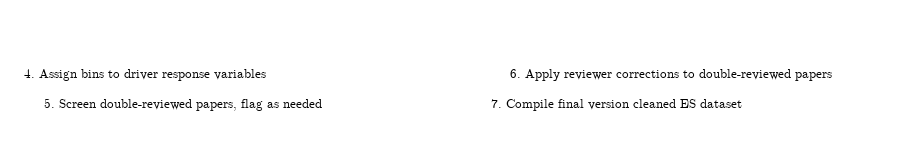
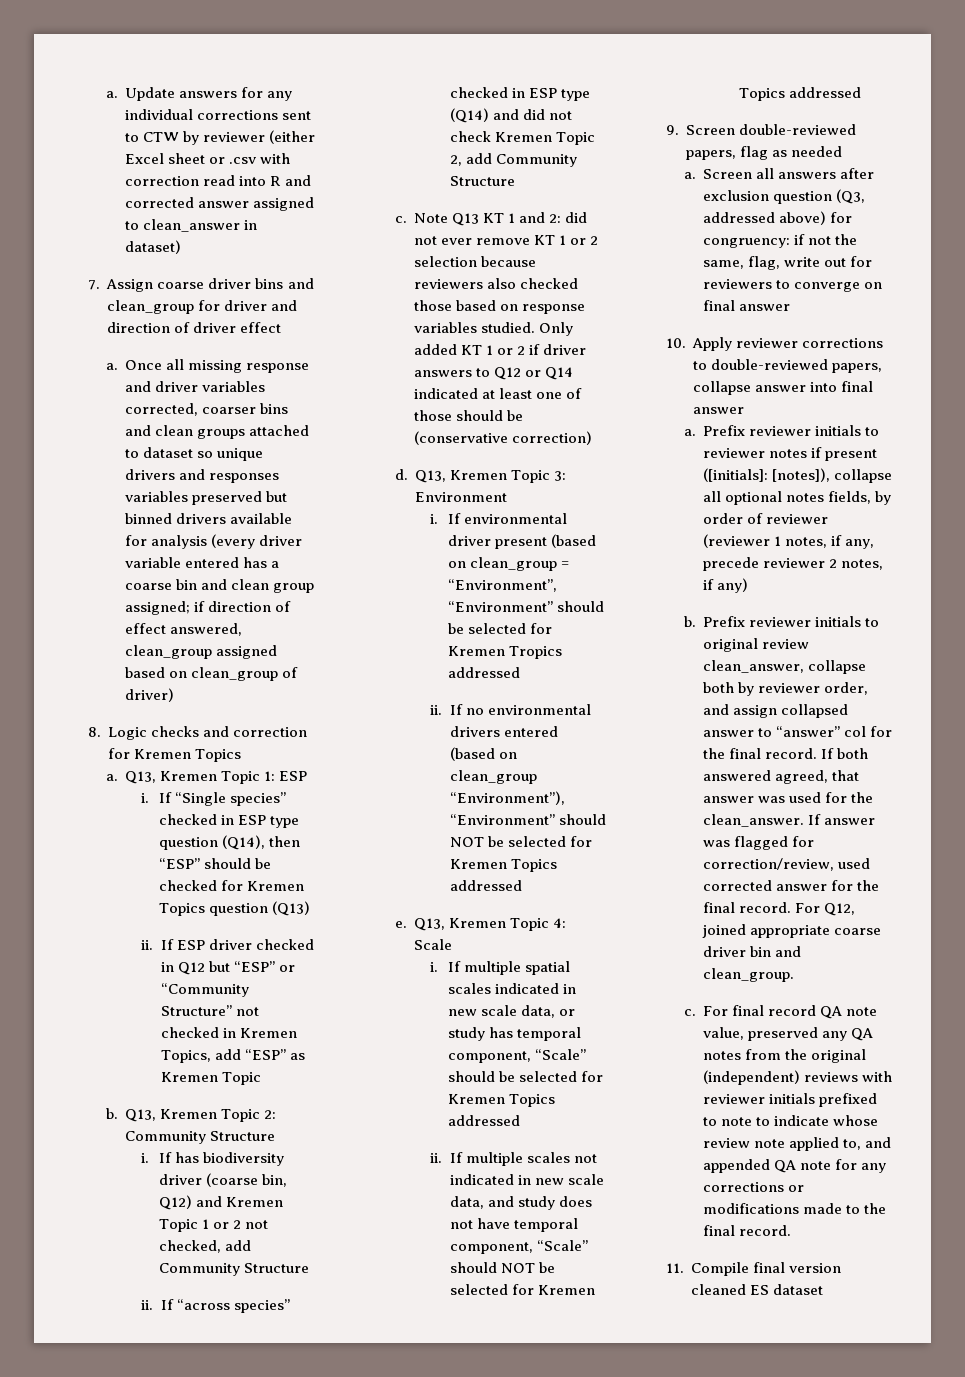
[24,69,266,81] [43,98,55,108] 4. Assign bins to driver response variables // 5. -> [105,87,293,101] [125,109,312,120] [125,130,316,145] [125,153,291,164] [125,175,312,186] [125,197,315,211] [125,219,258,232] [125,240,182,254] [87,278,314,292] [107,300,298,314] [107,322,282,333] [105,359,310,373] [125,381,266,392] [125,403,289,416] [125,425,310,439] [125,447,264,461] [125,469,280,483] [125,491,288,505] [125,513,293,524] [125,534,303,549] [125,557,280,568] [125,579,315,593] [125,601,292,615] [125,623,243,636] [125,645,278,659] [125,667,299,681] [125,688,175,702] [87,726,308,740] [108,748,242,762] [105,771,308,784] [141,792,287,806] [159,814,300,828] [159,835,301,850] [159,858,272,869] [159,880,305,891] [159,901,311,916] [141,939,314,950] [160,961,295,975] [160,983,249,997] [160,1005,259,1016] [160,1027,297,1038] [160,1049,305,1063] [160,1072,261,1085] [105,1108,277,1122] [125,1131,276,1144] [141,1152,285,1166] [159,1173,288,1187] [159,1195,284,1210] [159,1219,269,1232] [159,1240,252,1253] [159,1263,310,1276] [141,1299,290,1313] [449,87,590,101] [449,108,572,123] [449,131,595,145] [449,153,577,167] [449,176,515,186] [394,212,588,226] [414,235,599,245] [414,256,537,267] [414,278,579,289] [414,300,586,314] [414,322,574,336] [414,344,587,355] [414,367,574,380] [414,388,583,399] [414,410,524,421] [414,431,593,445] [394,469,567,483] [415,492,508,502] [430,513,568,524] [448,534,597,549] [448,557,570,571] [448,579,558,592] [448,601,605,612] [448,623,553,634] [448,646,563,659] [448,667,521,678] [430,704,591,715] [449,726,558,737] [449,747,517,761] [449,770,537,784] [449,791,565,805] [449,814,606,825] [449,836,592,847] [449,859,557,872] [449,880,522,891] [394,918,567,931] [414,939,453,950] [430,961,571,975] [448,983,577,994] [448,1005,576,1018] [448,1027,582,1041] [448,1049,587,1063] [448,1071,604,1082] [448,1094,556,1107] [448,1115,521,1126] [430,1152,597,1166] [449,1174,604,1185] [449,1196,592,1210] [449,1218,578,1232] [449,1240,588,1254] [449,1262,555,1273] [449,1284,595,1295] [738,87,861,101] [665,125,679,135] a. Update answers for any individual corrections sent to CTW by reviewer (either Excel sheet or .csv with correction read into R and corrected answer assigned to clean_answer in dataset) // 7. Assign coarse driver bins and clean_group for driver and direction of driver effect // a. Once all missing response and driver variables corrected, coarser bins and clean groups attached to dataset so unique drivers and responses variables preserved but binned drivers available for analysis (every driver variable entered has a coarse bin and clean group assigned; if direction of effect answered, clean_group assigned based on clean_group of driver) // 8. Logic checks and correction for Kremen Topics // a. Q13, Kremen Topic 1: ESP // i. If “Single species” checked in ESP type question (Q14), then “ESP” should be checked for Kremen Topics question (Q13) // ii. If ESP driver checked in Q12 but “ESP” or “Community Structure” not checked in Kremen Topics, add “ESP” as Kremen Topic // b. Q13, Kremen Topic 2: Community Structure // i. If has biodiversity driver (coarse bin, Q12) and Kremen Topic 1 or 2 not checked, add Community Structure // ii. If “across species” checked in ESP type (Q14) and did not check Kremen Topic 2, add Community Structure // c. Note Q13 KT 1 and 2: did not ever remove KT 1 or 2 selection because reviewers also checked those based on response variables studied. Only added KT 1 or 2 if driver answers to Q12 or Q14 indicated at least one of those should be (conservative correction) // d. Q13, Kremen Topic 3: Environment // i. If environmental driver present (based on clean_group = “Environment”, “Environment” should be selected for Kremen Tropics addressed // ii. If no environmental drivers entered (based on clean_group “Environment”), “Environment” should NOT be selected for Kremen Topics addressed // e. Q13, Kremen Topic 4: Scale // i. If multiple spatial scales indicated in new scale data, or study has temporal component, “Scale” should be selected for Kremen Topics addressed // ii. If multiple scales not indicated in new scale data, and study does not have temporal component, “Scale” should NOT be selected for Kremen Topics addressed // 9.
[510,69,522,78] 6. -> [683,168,875,179] [703,189,866,204] [703,211,853,225] [703,234,858,248] [703,256,873,270] [703,279,883,292] [703,300,791,311] [665,338,686,348] a. Screen all answers after exclusion question (Q3, addressed above) for congruency: if not the same, flag, write out for reviewers to converge on final answer // 10.
[795,72,833,81] [490,99,502,108] papers // 7. -> [832,363,883,373] [693,381,874,395] [693,407,745,414] [683,425,880,436] [703,447,878,461] [703,468,893,483] [703,491,892,505] [703,513,829,524] [703,534,875,549] [703,557,884,571] [703,578,749,593] [683,616,880,627] [703,638,810,652] [703,660,867,674] [703,682,869,696] [703,704,849,718] [703,726,893,737] [703,748,869,759] [703,770,860,784] [703,792,874,803] [703,814,876,827] [703,836,815,850] [703,858,871,871] [703,880,880,891] [703,902,856,916] [702,924,882,938] [703,946,802,957] [703,968,795,982] [683,1005,878,1019] [703,1027,874,1041] [703,1049,867,1063] [703,1070,893,1085] [703,1093,878,1107] [703,1115,879,1126] [703,1137,892,1151] [703,1159,887,1173] [703,1182,805,1192] [703,1203,887,1214] [703,1225,792,1236] [665,1263,684,1273] papers, collapse answer into final answer // a. Prefix reviewer initials to reviewer notes if present ([initials]: [notes]), collapse all optional notes fields, by order of reviewer (reviewer 1 notes, if any, precede reviewer 2 notes, if any) // b. Prefix reviewer initials to original review clean_answer, collapse both by reviewer order, and assign collapsed answer to “answer” col for the final record. If both answered agreed, that answer was used for the clean_answer. If answer was flagged for correction/review, used corrected answer for the final record. For Q12, joined appropriate coarse driver bin and clean_group. // c. For final record QA note value, preserved any QA notes from the original (independent) reviews with reviewer initials prefixed to note to indicate whose review note applied to, and appended QA note for any corrections or modifications made to the final record. // 11.

